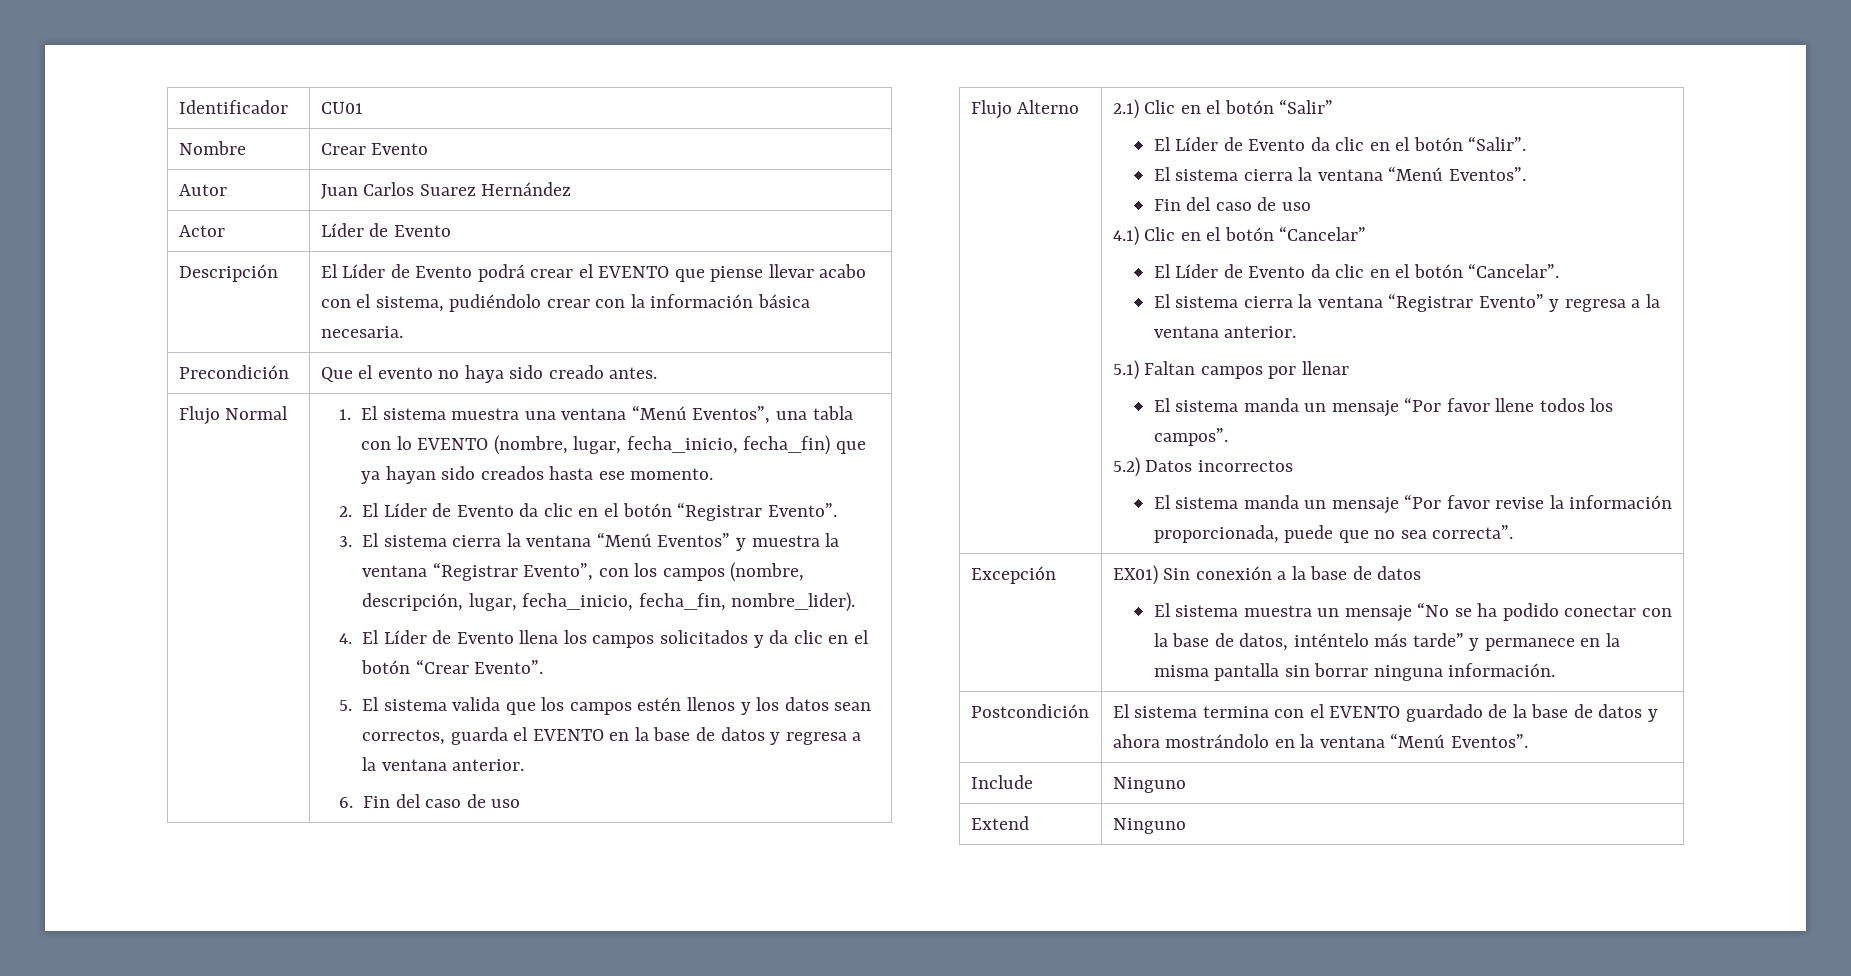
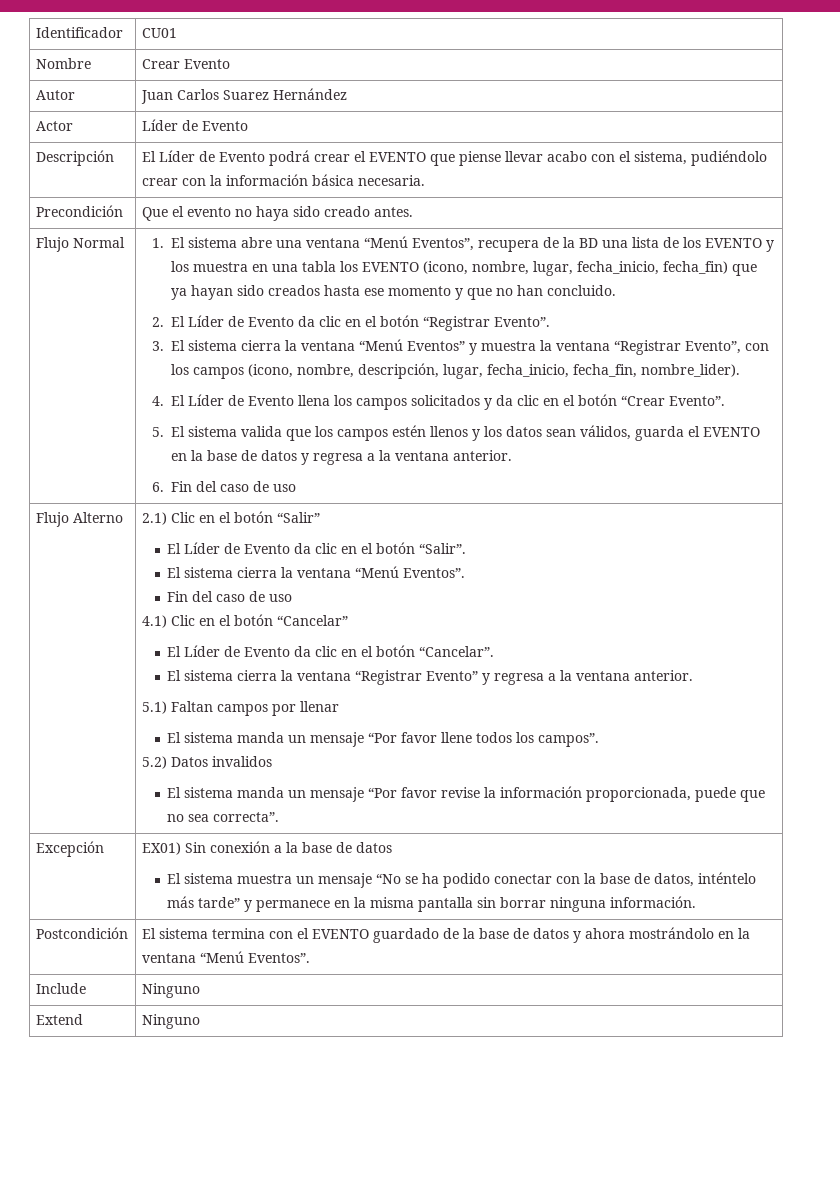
[451,408,520,420] muestra -> [241,237,273,248] abre
[775,406,853,420] [361,435,568,455] una tabla con lo EVENTO (nombre, -> [478,237,775,252] [171,261,530,275] recupera de la BD una lista de los EVENTO y los muestra en una tabla los EVENTO (icono, nombre,
[630,468,714,480] momento. -> [388,285,617,300] momento y que no han concluido.
[730,562,805,582] (nombre, -> [248,364,355,378] (icono, nombre,
[362,729,446,745] correctos, -> [580,425,632,440] válidos,
[1197,460,1293,472] incorrectos -> [211,756,272,767] invalidos

